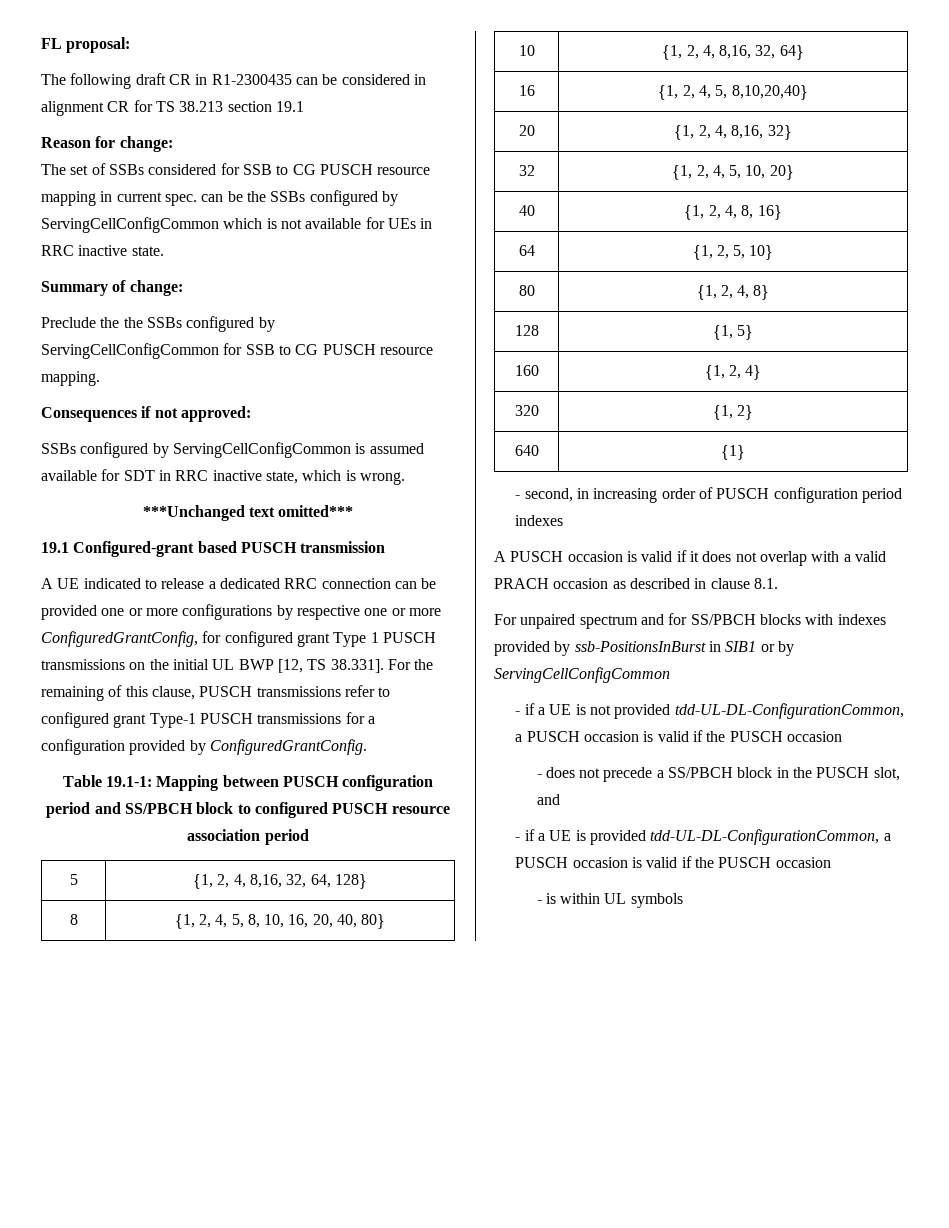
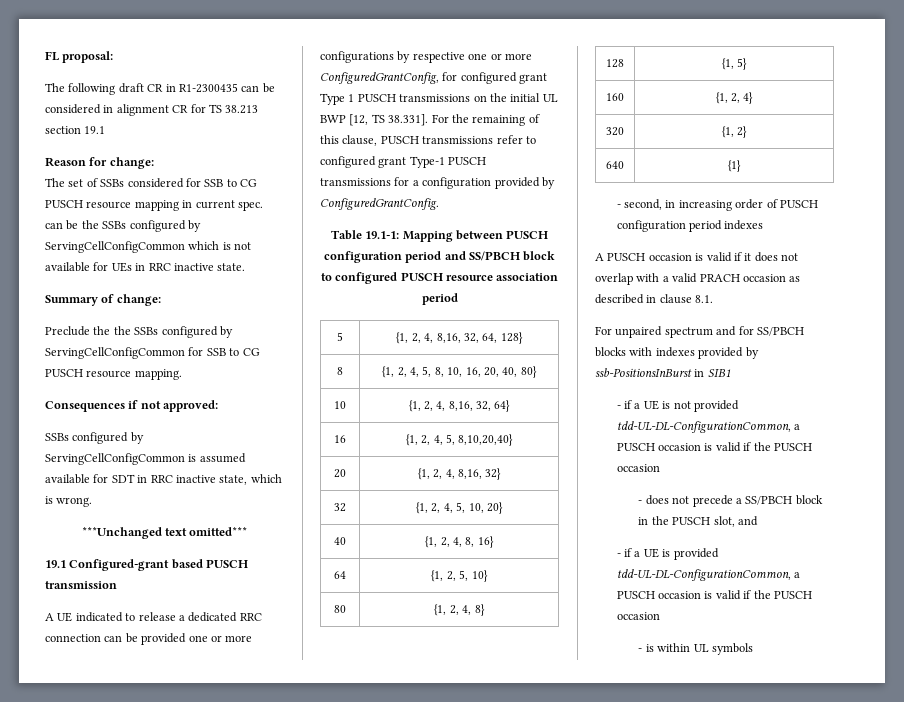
[760,641,794,656] [494,667,670,683] or by ServingCellConfigCommon -> (731, 373) none

